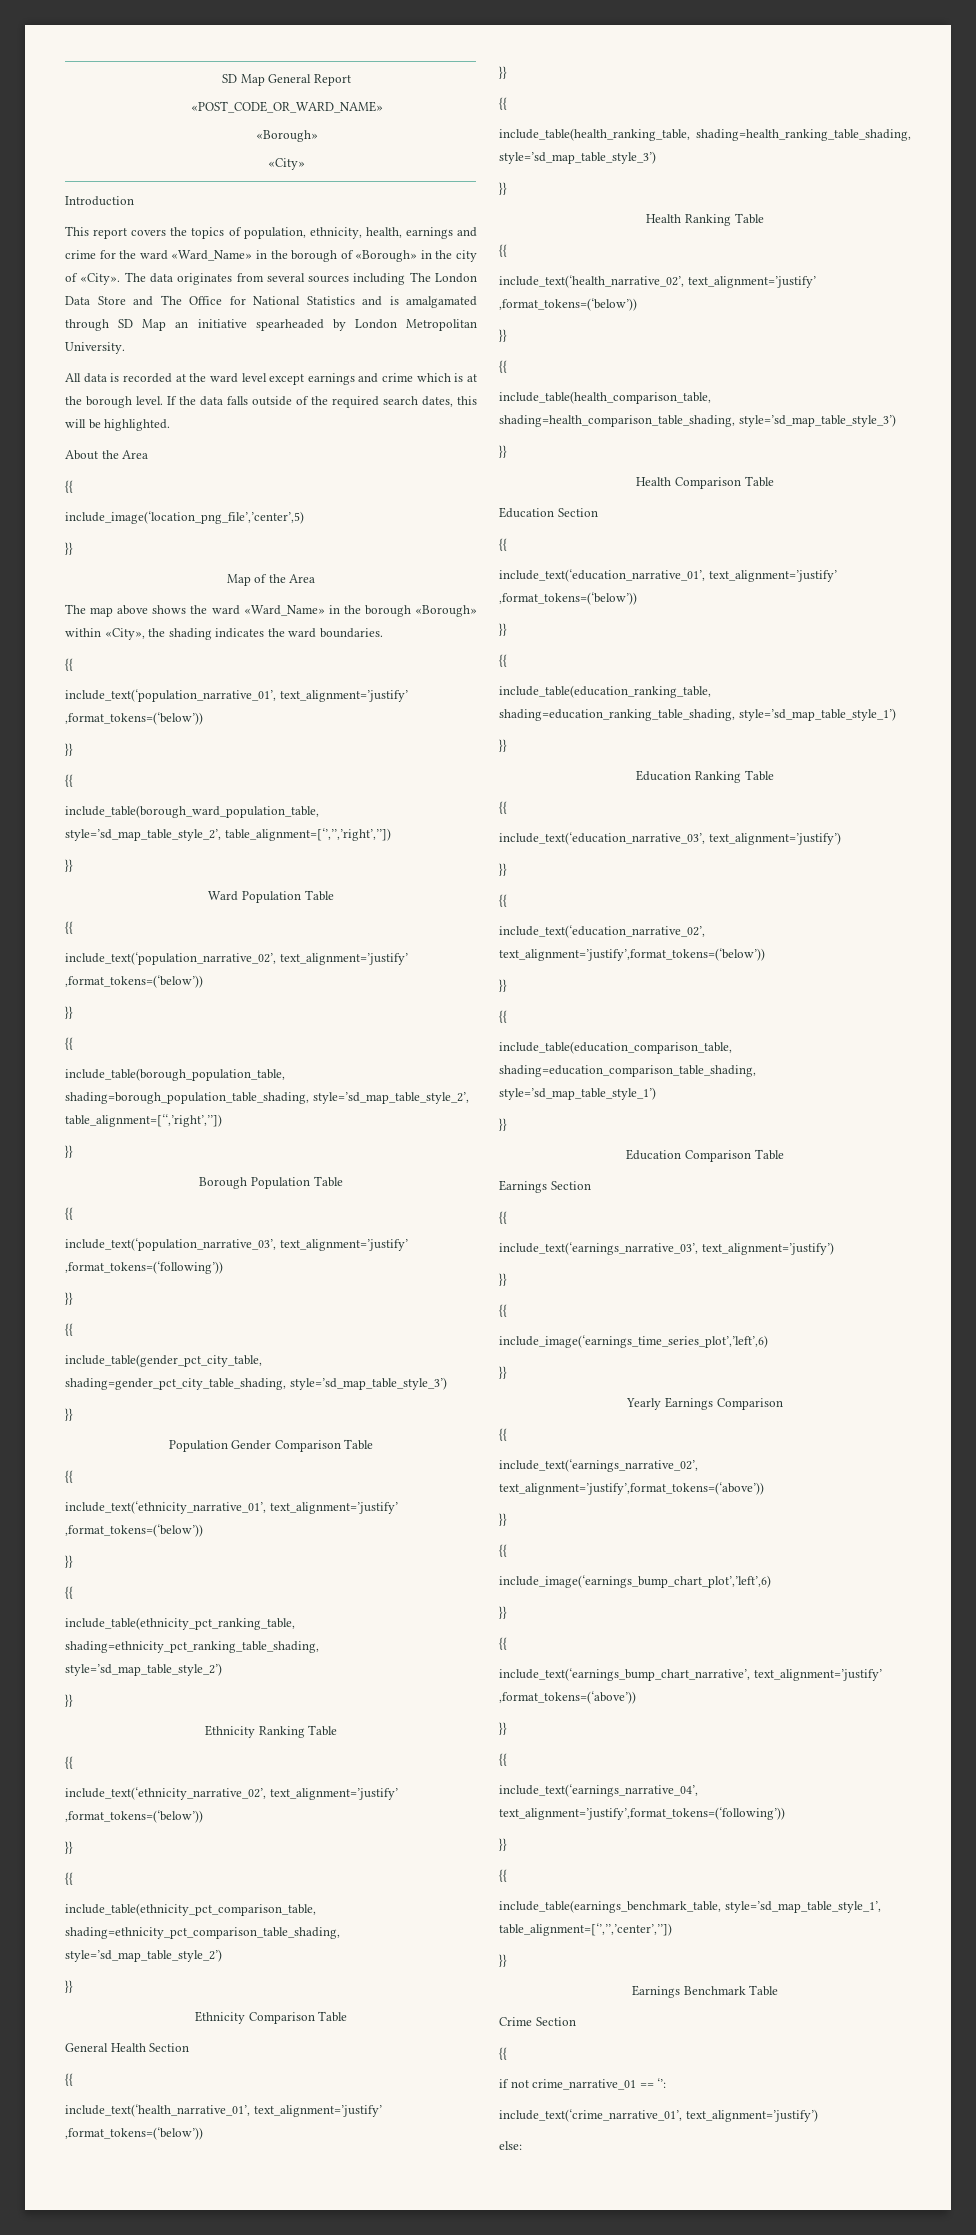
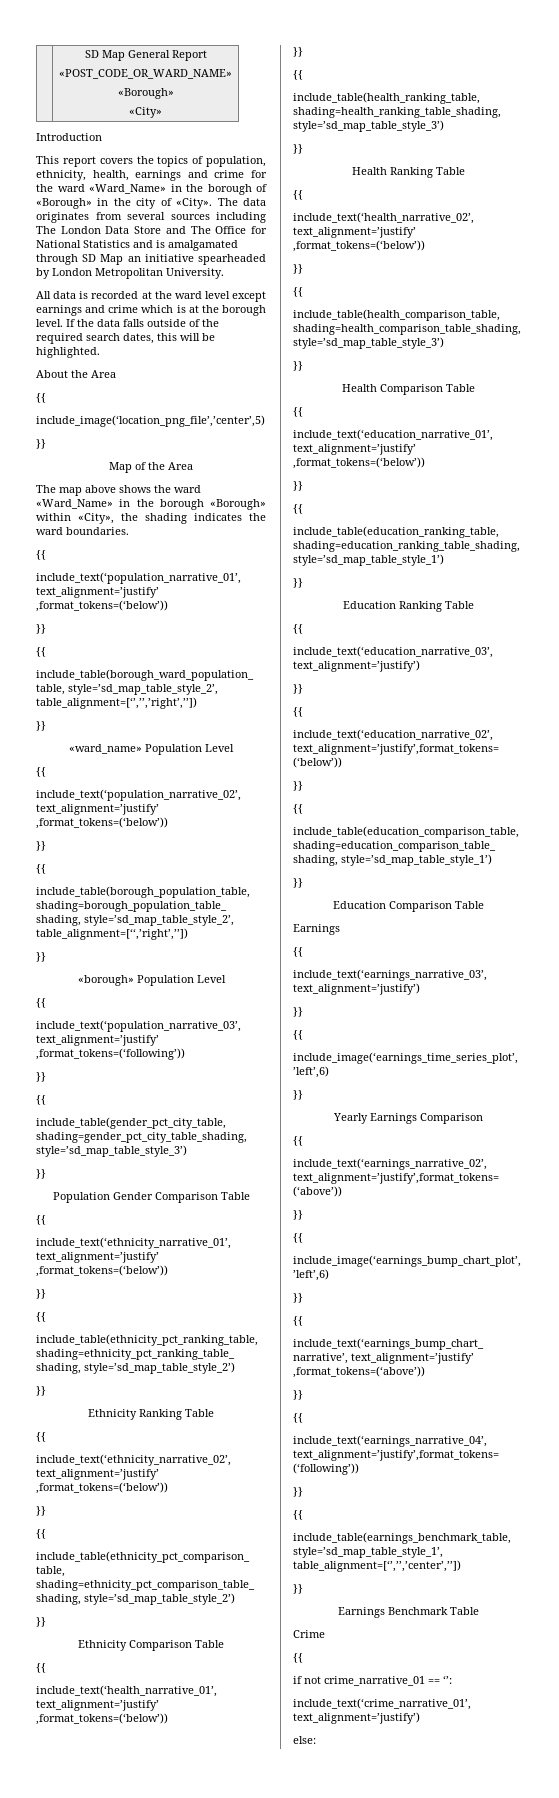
[208,890,334,903] Ward Population Table -> [69,744,234,755] «ward_name» Population Level
[199,1176,343,1189] Borough Population Table -> [77,975,226,986] «borough» Population Level
[65,2043,190,2052] // General Health Section -> (224, 1644) none
[499,507,598,518] // Education Section -> (475, 388) none
[550,1181,591,1190] Section -> (340, 929) none
[535,2017,576,2026] Section -> (325, 1634) none

